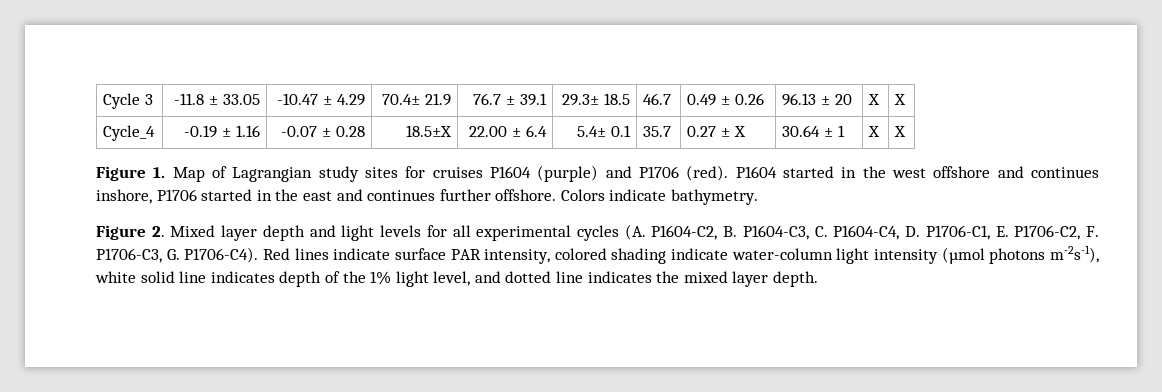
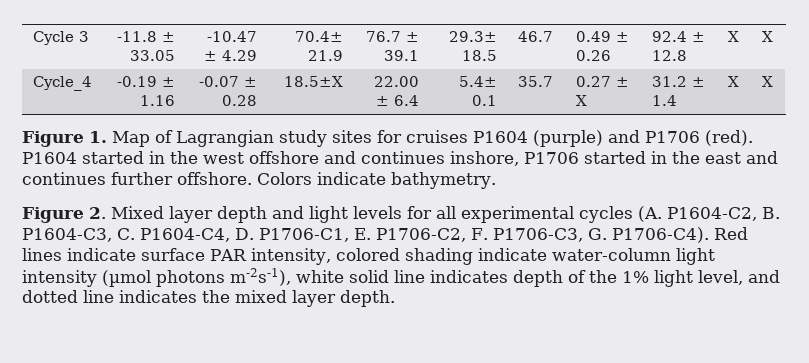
[782,93,852,106] 96.13 ± 20 -> [652,31,706,42] [652,50,688,61] 92.4 ± 12.8
[782,125,845,137] 30.64 ± 1 -> [652,76,706,87] [652,95,678,106] 31.2 ± 1.4

